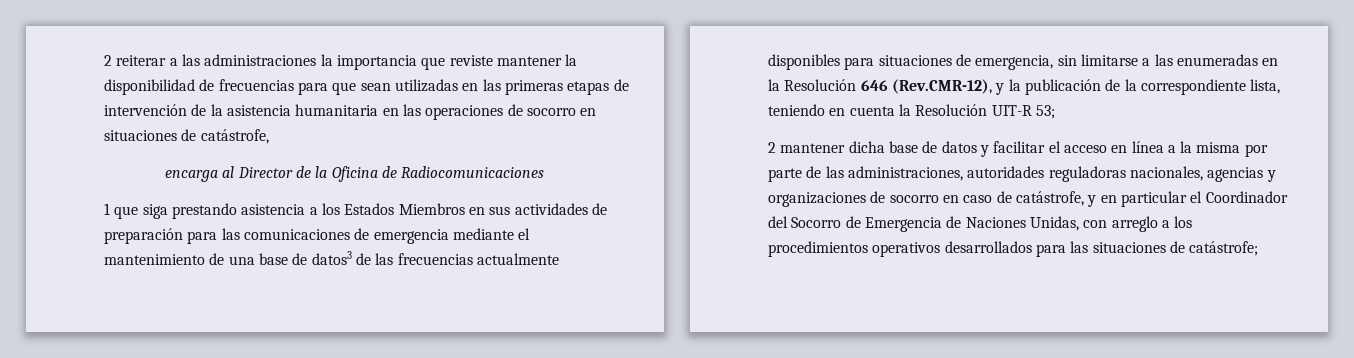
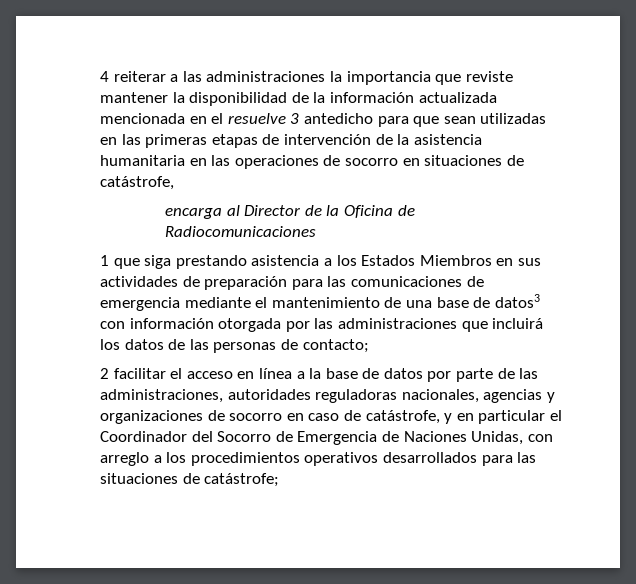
[104,55,112,66] 2 -> [100,71,109,82] 4
[218,79,294,91] frecuencias -> [313,92,497,103] [100,113,373,124] la información actualizada mencionada en el resuelve 3 antedicho
[355,253,559,265] [768,54,1279,70] [768,79,1281,95] [768,104,1055,119] [768,141,989,157] de las frecuencias actualmente disponibles para situaciones de emergencia, sin limitarse a las enumeradas en la Resolución 646 (Rev.CMR-12), y la publicación de la correspondiente lista, teniendo en cuenta la Resolución UIT-R 53; // 2 mantener dicha base de datos y -> [100,318,544,332] [100,339,369,353] [100,368,109,379] con información otorgada por las administraciones que incluirá los datos de las personas de contacto; // 2
[1196,142,1241,153] misma -> [325,368,423,379] base de datos

